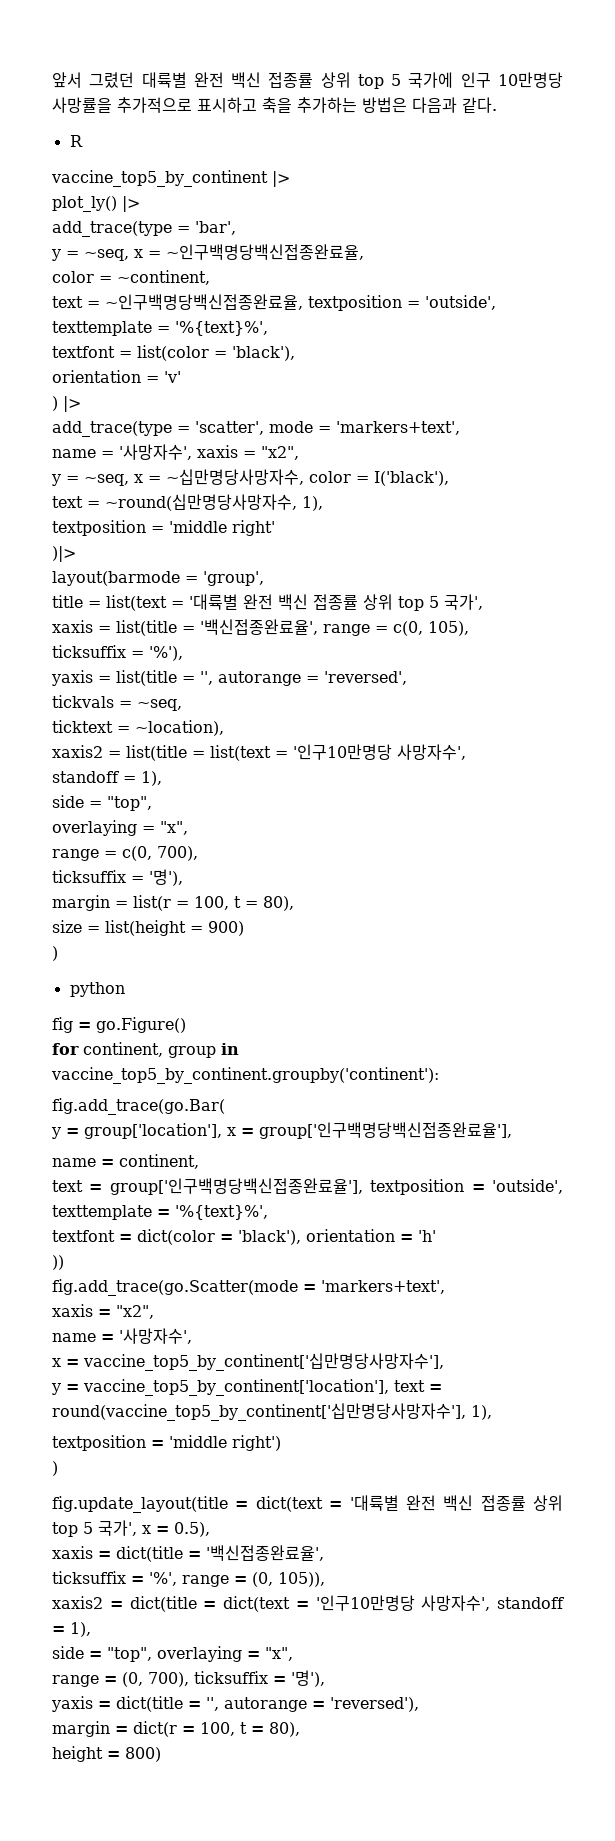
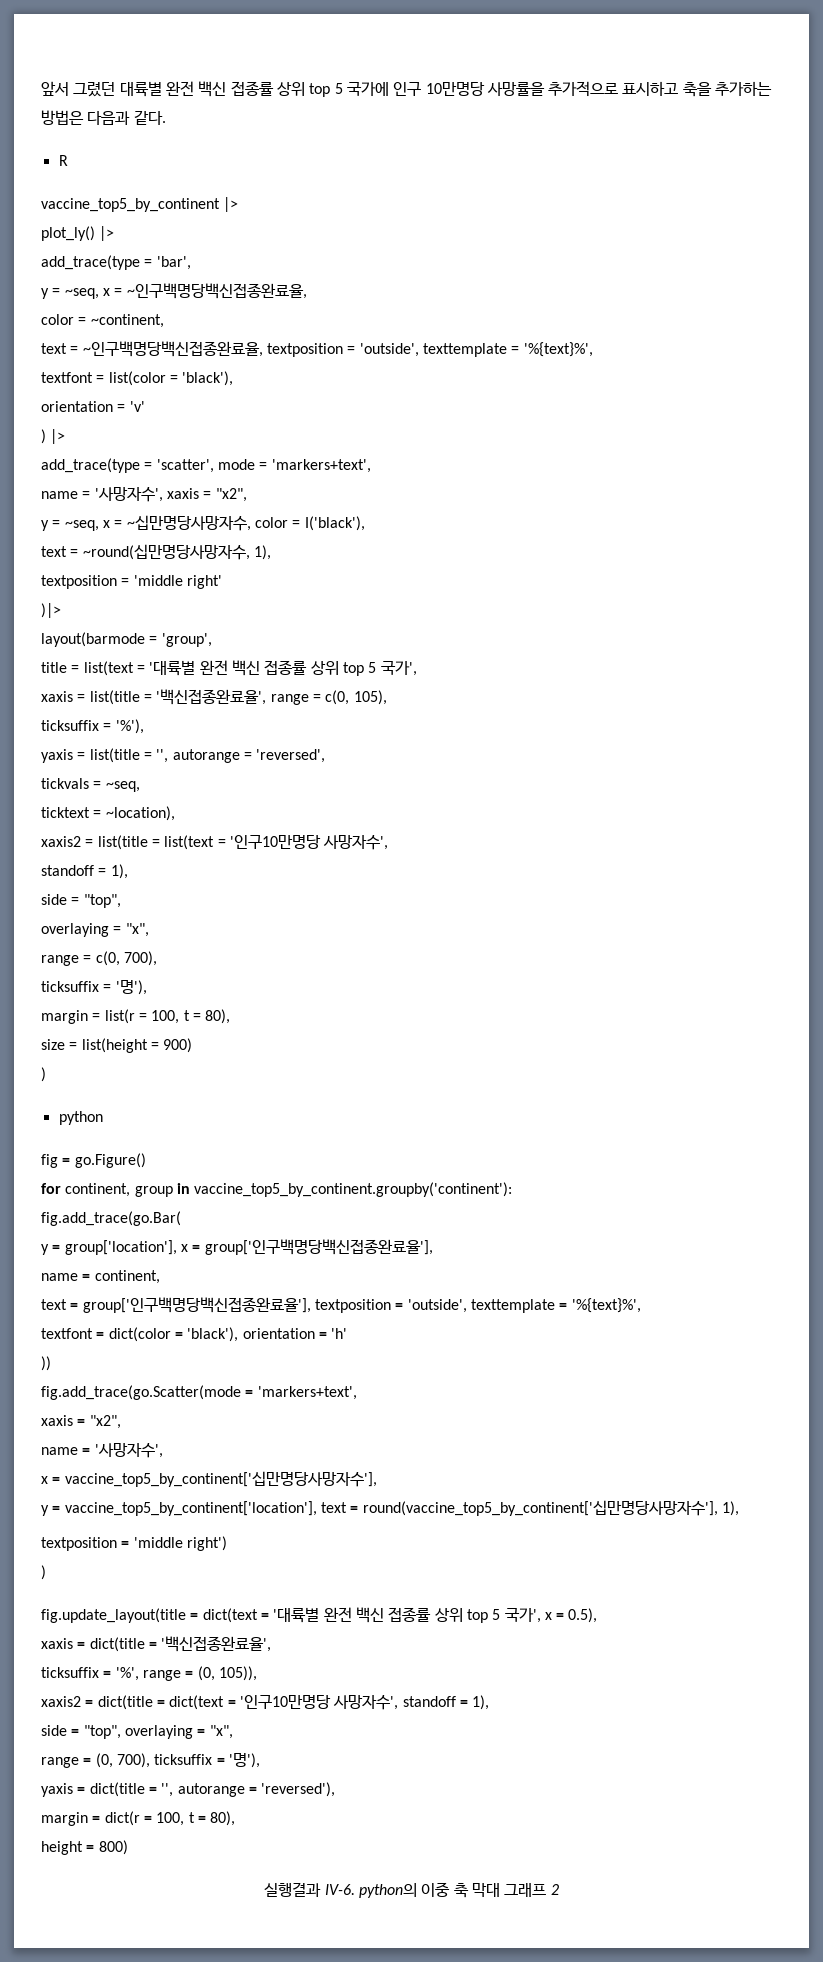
(161, 1754) none -> [264,1882,559,1898] // 실행결과 IV-6. python의 이중 축 막대 그래프 2

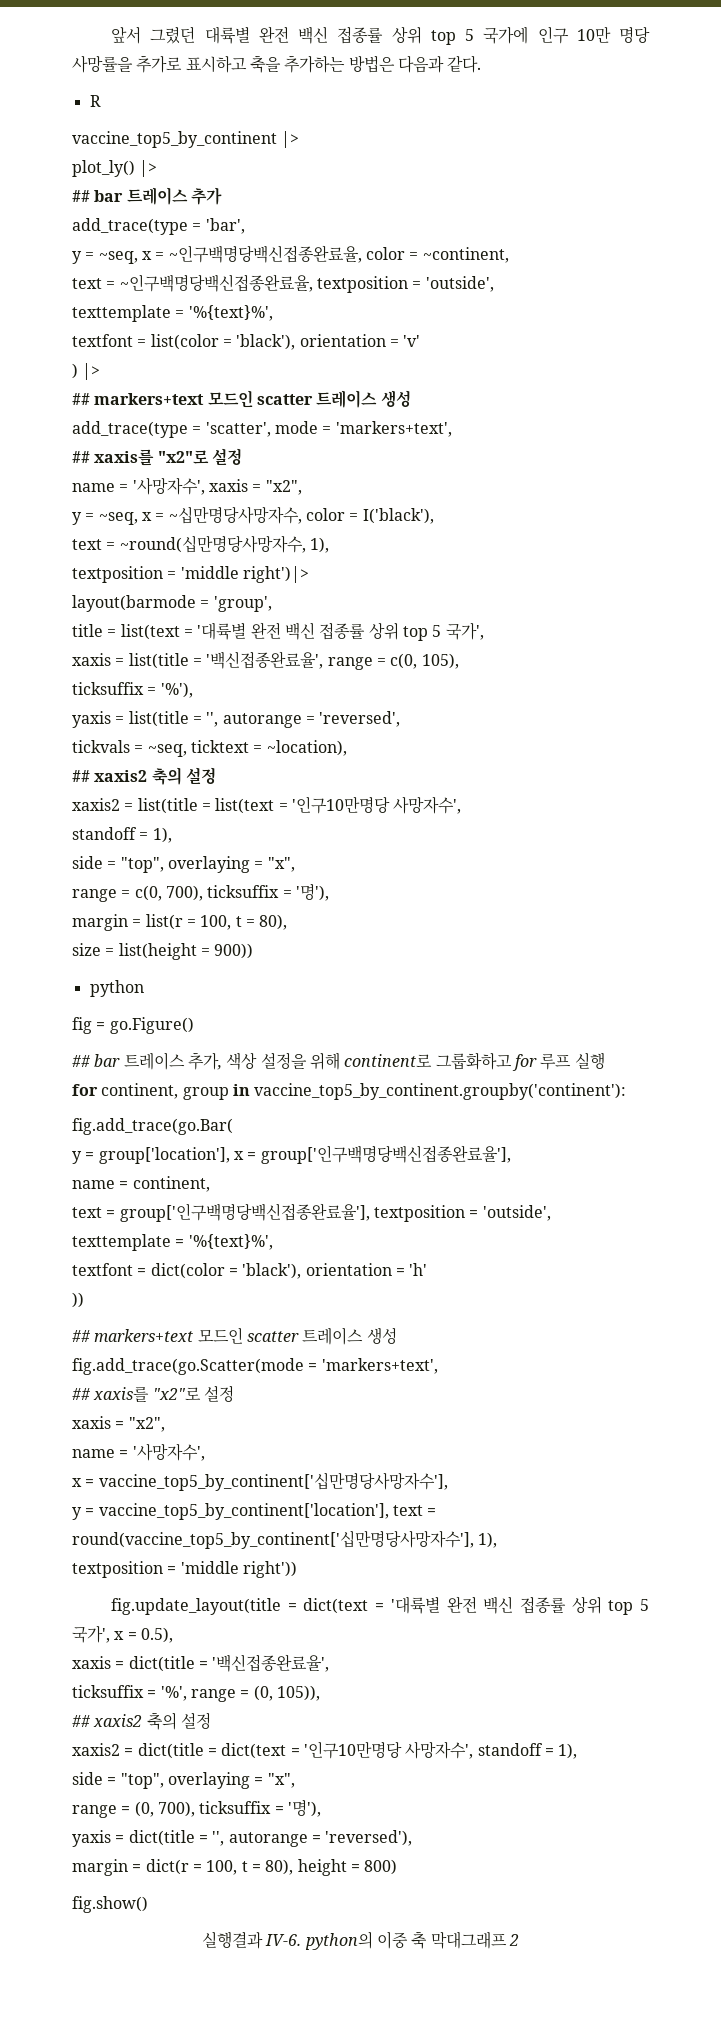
[425,81,619,97] 10만명당 사망률을 추가적으로 -> [576,26,651,43] [72,55,183,73] 10만 명당 사망률을 추가로
(115, 233) none -> [72,187,222,205] // ## bar 트레이스 추가
(307, 291) // -> (362, 254) none
(419, 350) none -> (494, 284) //
(234, 378) // -> (296, 342) none
(66, 436) none -> [72,390,411,408] // ## markers+text 모드인 scatter 트레이스 생성
(371, 466) none -> [72,448,242,466] // ## xaxis를 "x2"로 설정
[186,575,222,589] [41,603,61,618] right' // )|> -> [242,566,309,583] right')|>
(140, 786) // -> (187, 750) none
(175, 813) none -> [72,767,216,785] // ## xaxis2 축의 설정
(121, 901) // -> (164, 865) none
(157, 958) // -> (203, 893) none
[163,1038,193,1053] [41,1067,46,1082] 900) // ) -> [214,943,254,959] 900))
(146, 1160) none -> [72,1052,605,1071] // ## bar 트레이스 추가, 색상 설정을 위해 continent로 그룹화하고 for 루프 실행
(51, 1363) none -> [72,1327,397,1345] // ## markers+text 모드인 scatter 트레이스 생성
(357, 1393) none -> [72,1385,234,1402] // ## xaxis를 "x2"로 설정
[186,1536,227,1551] [41,1565,46,1580] right') // ) -> [242,1561,297,1578] right'))
(257, 1673) none -> [72,1712,211,1730] // ## xaxis2 축의 설정
(236, 1818) // -> (294, 1867) none
(128, 1847) none -> [72,1896,148,1913] // fig.show()
[471,1883,547,1897] 막대 그래프 -> [430,1931,507,1949] 막대그래프

